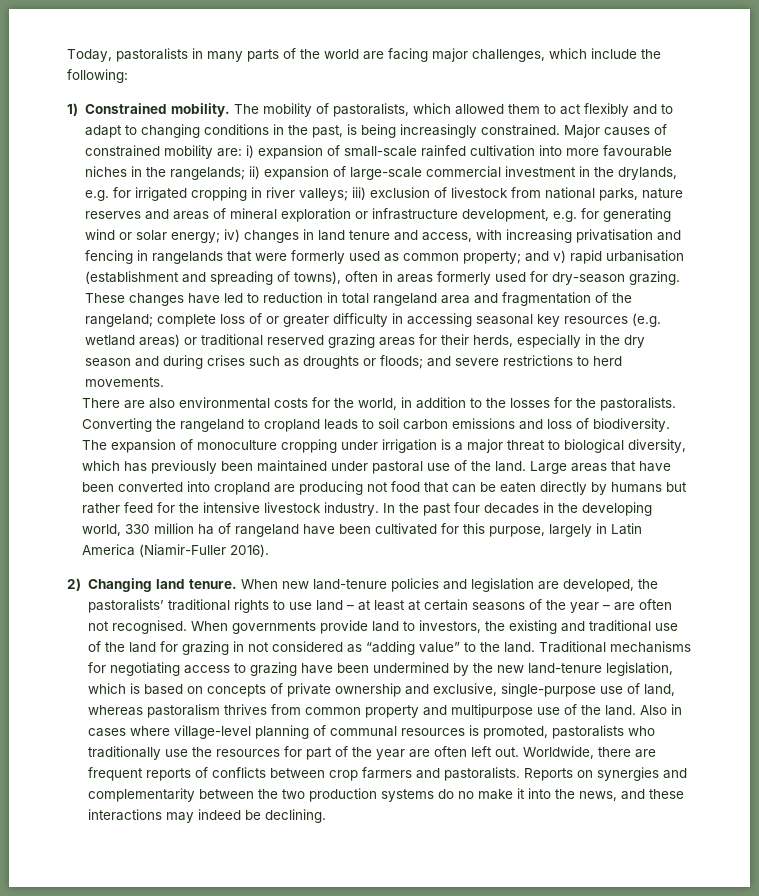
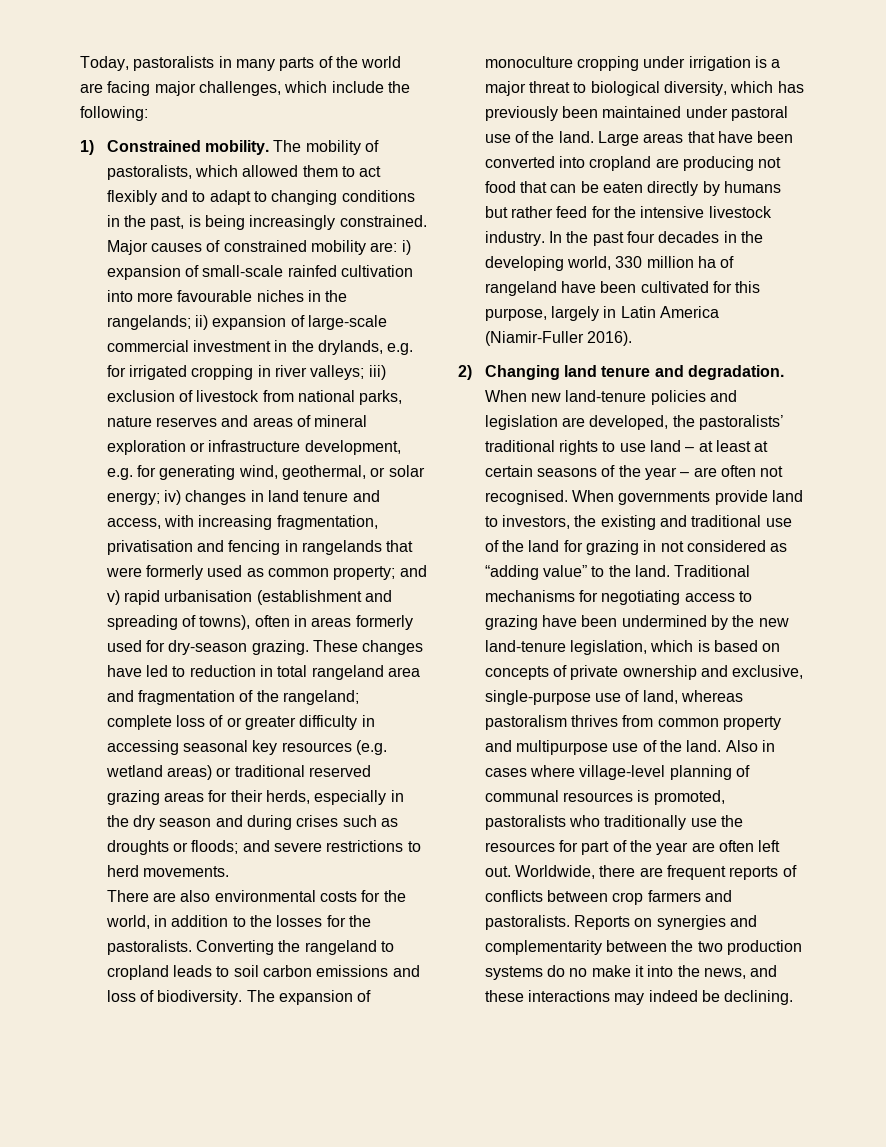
[84,229,115,240] wind -> [238,465,366,480] wind, geothermal,
(572, 236) none -> [276,515,378,530] fragmentation,
[188,579,237,589] tenure. -> [601,365,784,380] tenure and degradation.

